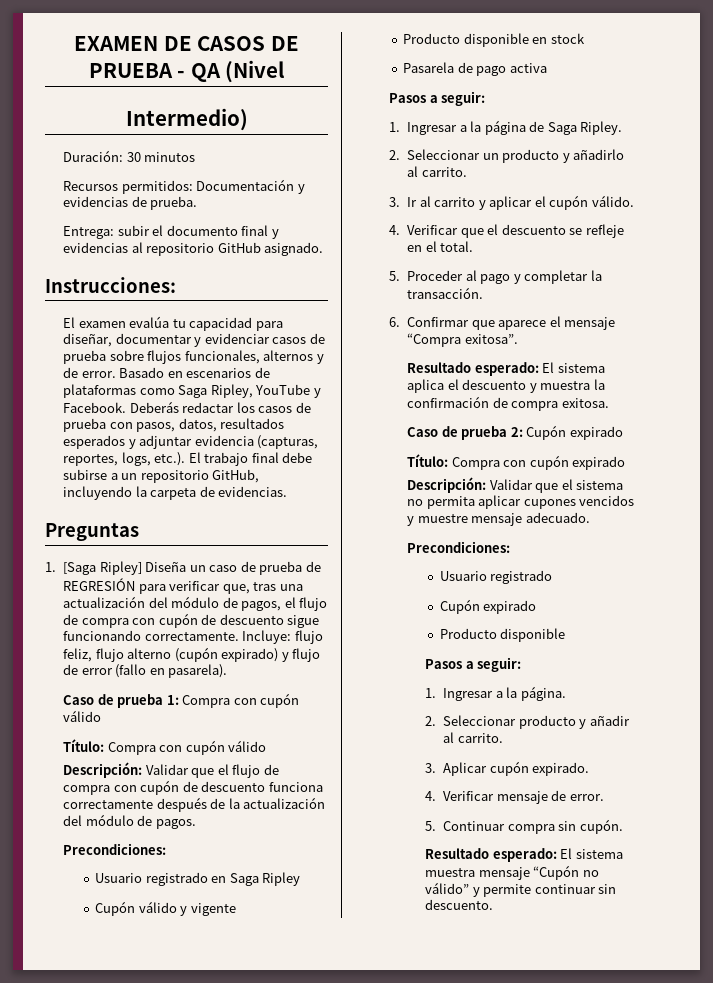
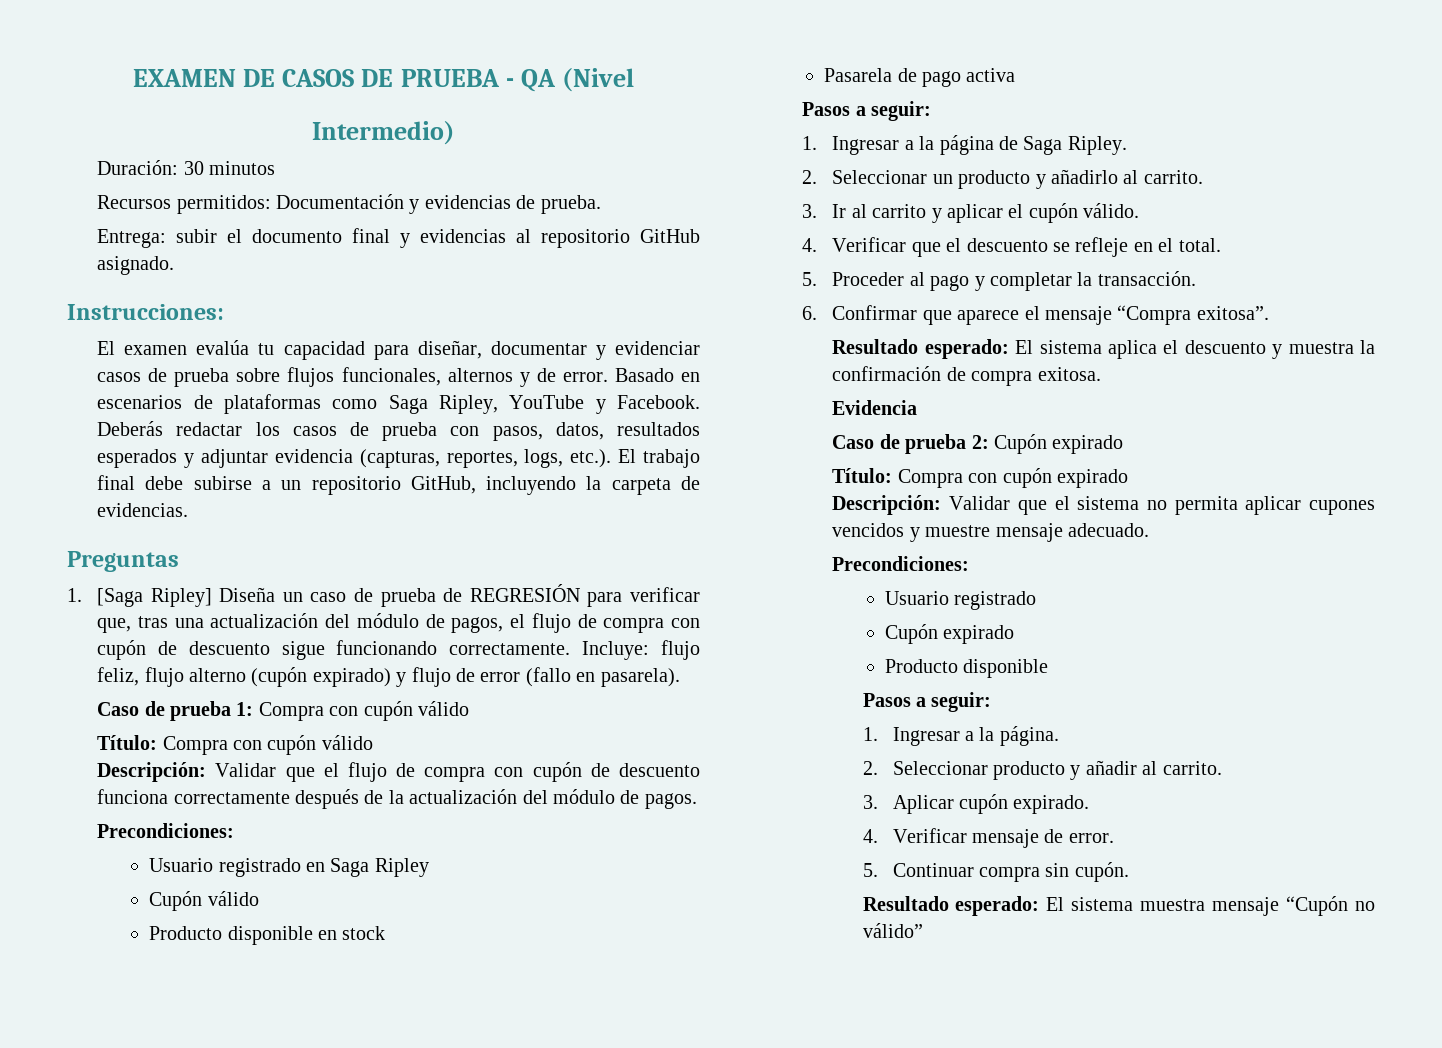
[180,903,236,916] y vigente -> (259, 898) none
(609, 403) none -> [832,400,918,415] // Evidencia
[472,884,617,897] [425,899,494,910] y permite continuar sin descuento. -> (923, 930) none

